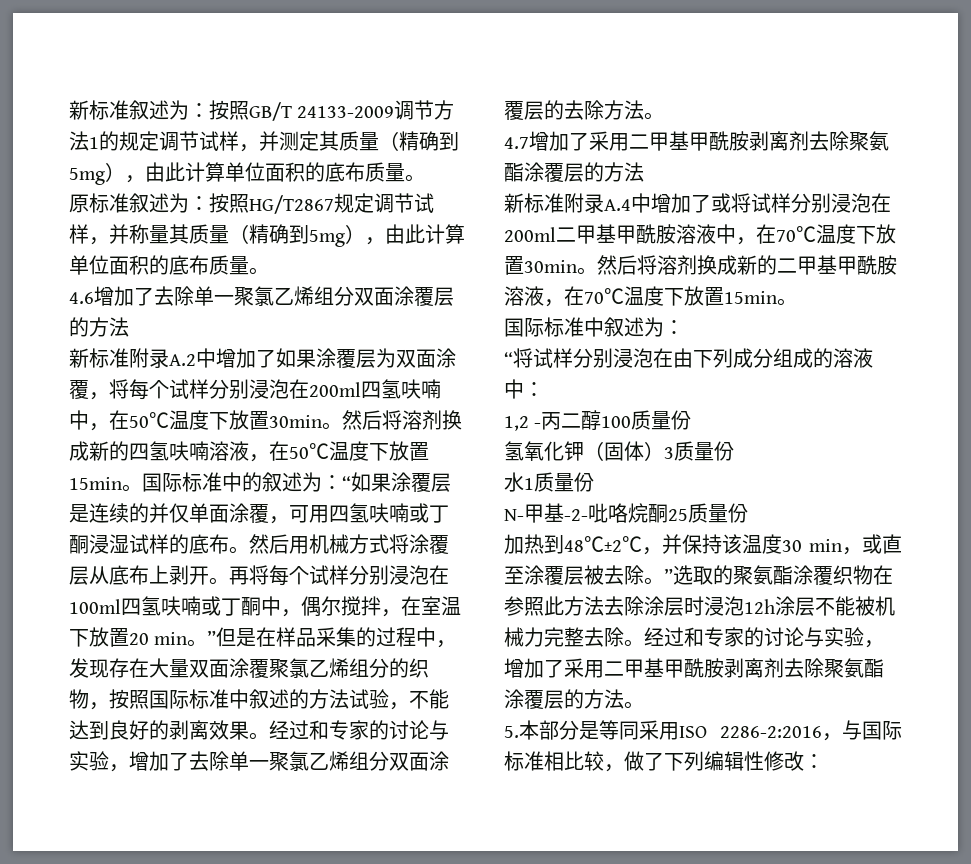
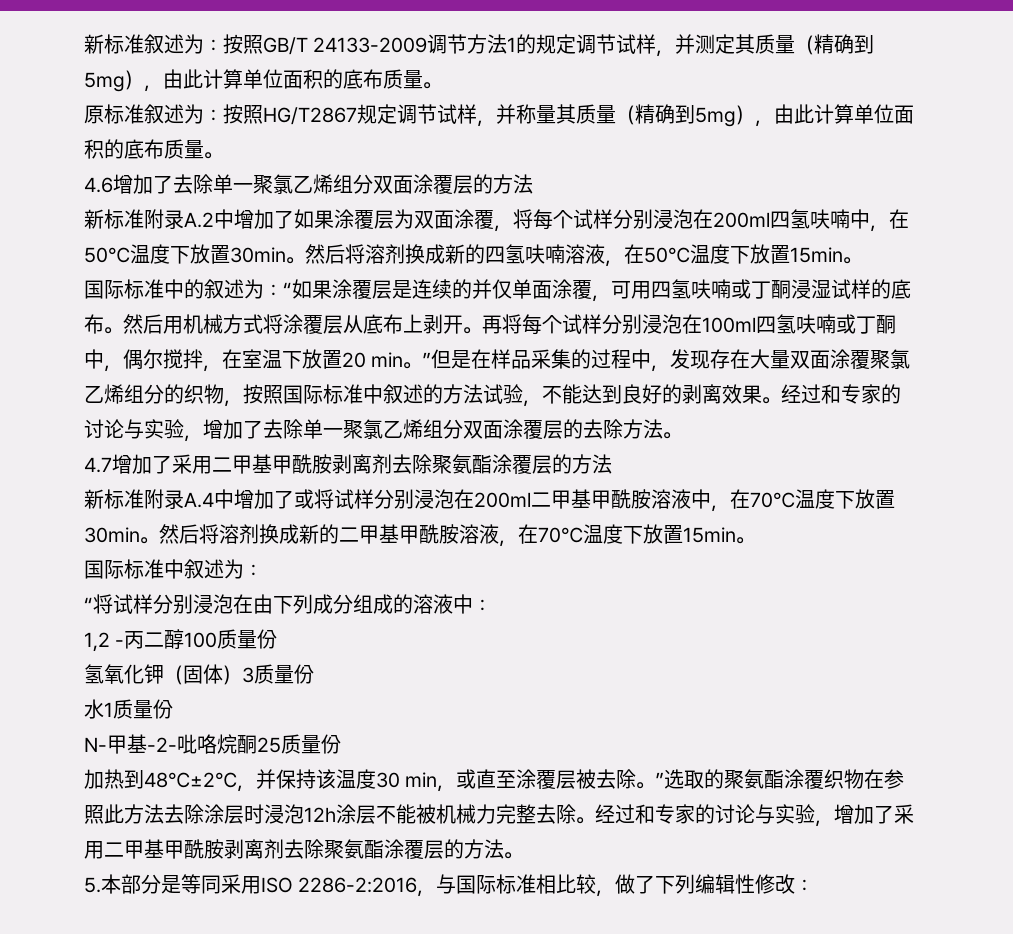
(142, 488) none -> (862, 260) //

